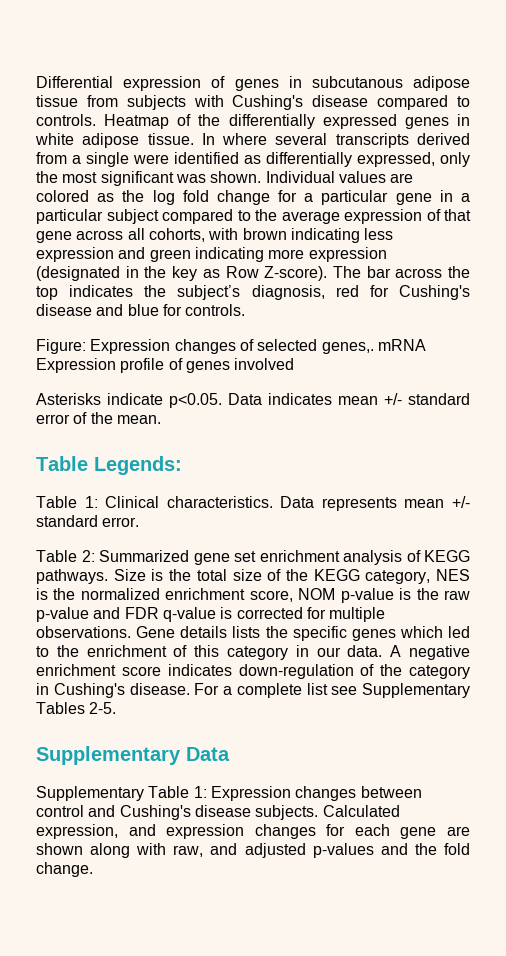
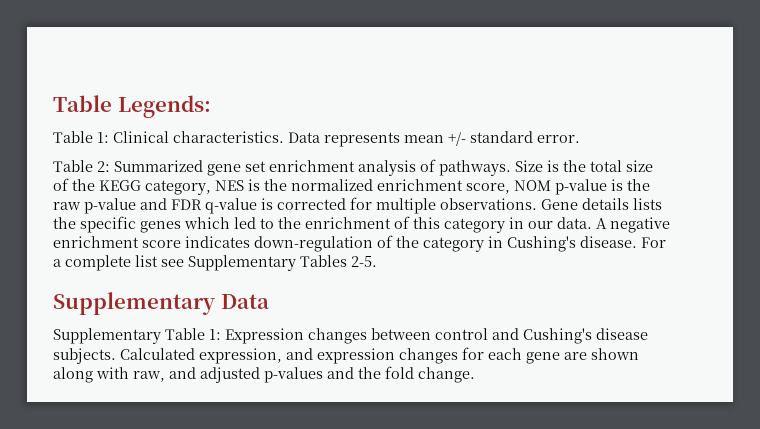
[36,76,471,91] [36,95,470,110] [36,114,471,129] [35,133,470,148] [36,152,470,167] [36,171,414,186] [36,190,471,205] [36,209,471,224] [36,228,394,243] [36,247,387,262] [36,266,470,281] [36,285,471,300] [36,304,246,316] [36,339,426,354] [36,358,295,373] [36,393,470,408] [36,412,161,424] Differential expression of genes in subcutanous adipose tissue from subjects with Cushing's disease compared to controls. Heatmap of the differentially expressed genes in white adipose tissue. In where several transcripts derived from a single were identified as differentially expressed, only the most significant was shown. Individual values are colored as the log fold change for a particular gene in a particular subject compared to the average expression of that gene across all cohorts, with brown indicating less expression and green indicating more expression (designated in the key as Row Z-score). The bar across the top indicates the subject’s diagnosis, red for Cushing's disease and blue for controls. // Figure: Expression changes of selected genes,. mRNA Expression profile of genes involved // Asterisks indicate p<0.05. Data indicates mean +/- standard error of the mean. // -> (53, 103) none
[424,550,470,562] KEGG -> (436, 165) none

